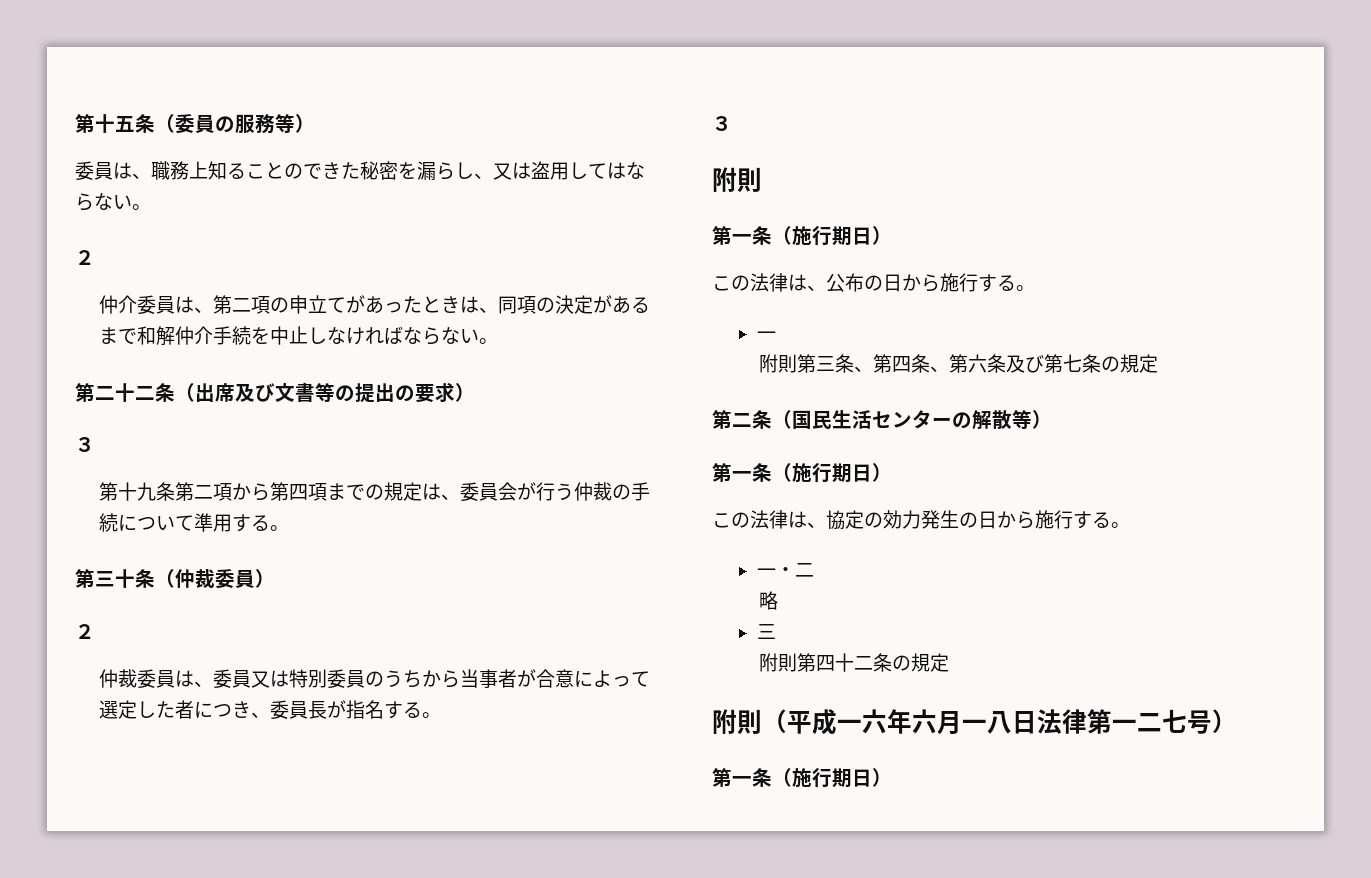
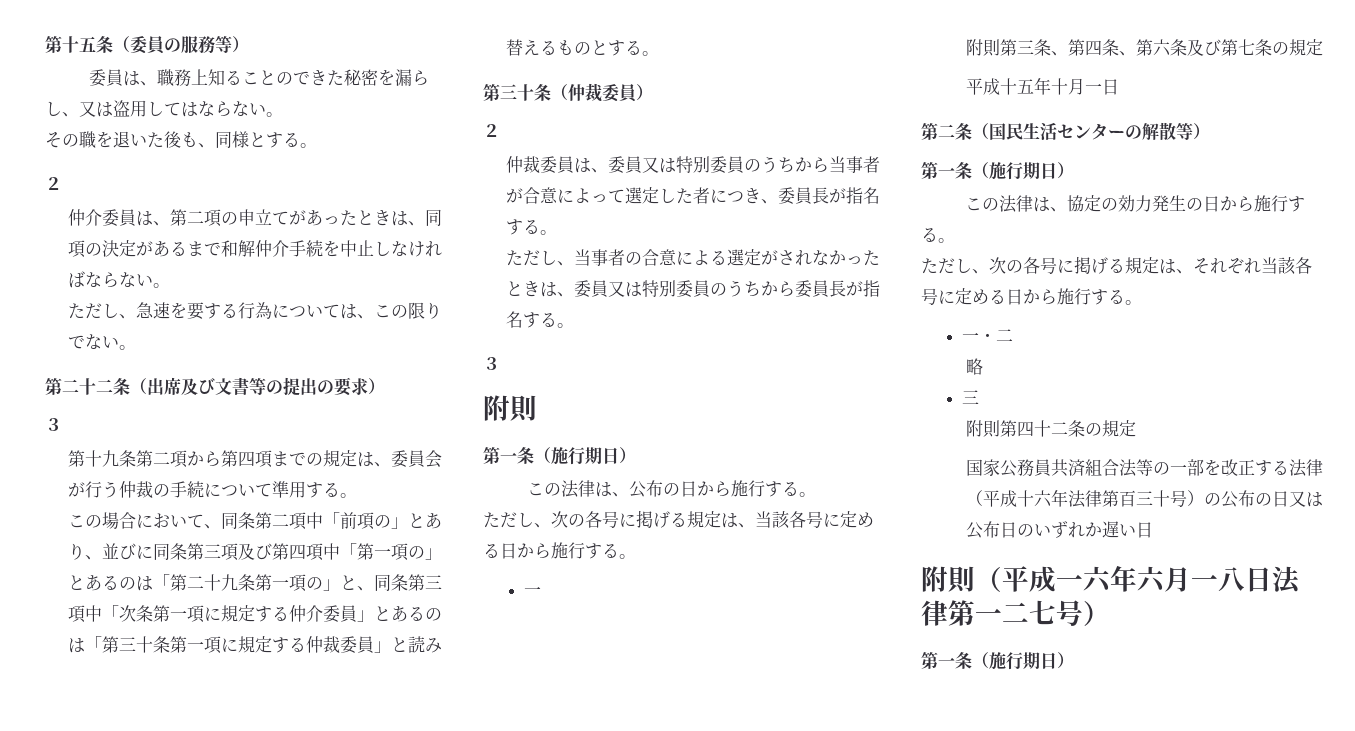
(151, 207) none -> [45,131,317,148] // その職を退いた後も、同様とする。
(498, 341) none -> [67,302,442,320] [67,334,136,350] // ただし、急速を要する行為については、この限りでない。
(289, 528) none -> [67,512,442,530] [67,543,442,561] [67,574,442,592] [67,605,442,623] [67,636,442,654] [505,39,659,56] // この場合において、同条第二項中「前項の」とあり、並びに同条第三項及び第四項中「第一項の」とあるのは「第二十九条第一項の」と、同条第三項中「次条第一項に規定する仲介委員」とあるのは「第三十条第一項に規定する仲裁委員」と読み替えるものとする。
(441, 715) none -> [505,249,880,266] [505,280,880,298] [505,311,574,328] // ただし、当事者の合意による選定がされなかったときは、委員又は特別委員のうちから委員長が指名する。
(1035, 288) none -> [483,510,874,529] [483,542,636,559] // ただし、次の各号に掲げる規定は、当該各号に定める日から施行する。
(1159, 363) none -> [966,77,1120,95] // 平成十五年十月一日
(1130, 525) none -> [921,256,1312,275] [921,288,1142,305] // ただし、次の各号に掲げる規定は、それぞれ当該各号に定める日から施行する。
(950, 662) none -> [966,459,1324,477] [966,489,1324,508] [966,521,1154,539] // 国家公務員共済組合法等の一部を改正する法律（平成十六年法律第百三十号）の公布の日又は公布日のいずれか遅い日

